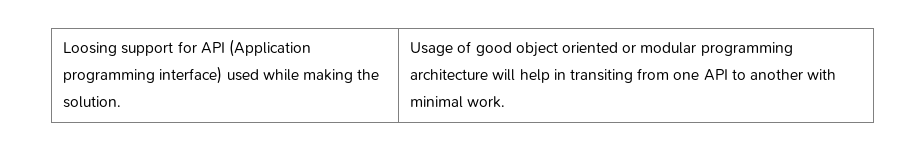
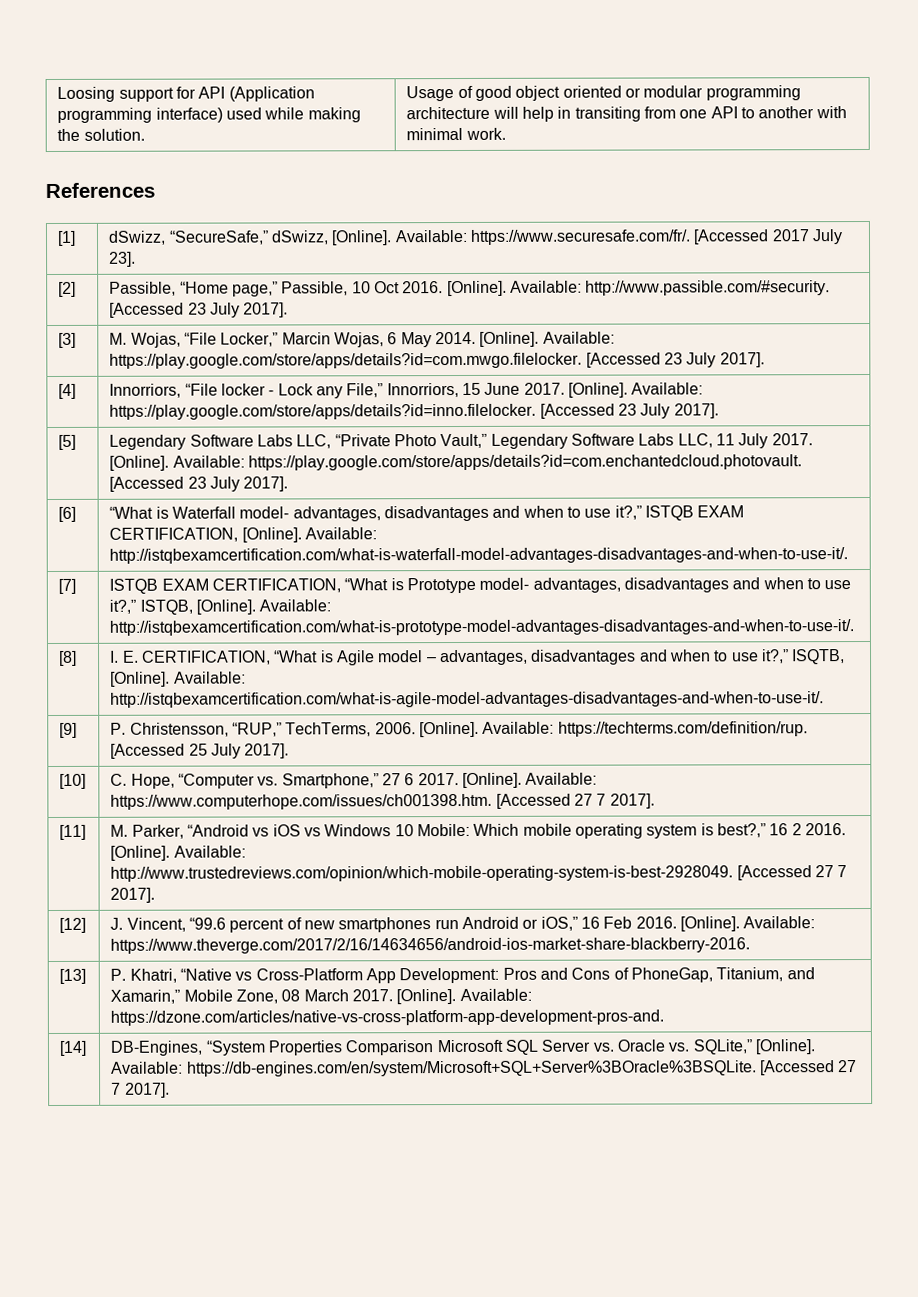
(506, 102) none -> [45,182,155,199] [57,230,77,246] [108,229,844,246] [109,251,137,267] [58,281,77,297] [109,280,831,297] [109,302,289,318] [58,332,77,348] [109,331,615,348] [109,352,765,369] [58,383,77,399] [109,382,704,399] [109,403,719,420] [58,434,77,450] [109,433,813,450] [109,454,803,471] [109,476,289,492] [58,506,77,522] [109,505,745,522] [109,527,378,543] [109,547,849,564] [58,578,77,594] [109,577,852,594] [109,599,332,615] [109,619,855,636] [59,650,78,666] [110,649,846,666] [110,671,246,687] [110,691,825,708] [59,722,78,738] [110,721,808,738] [110,743,290,759] [59,773,87,789] [110,772,598,789] [110,793,655,810] [59,824,87,840] [110,823,846,839] [110,845,246,861] [110,865,848,882] [110,887,156,903] [59,917,87,933] [110,916,816,933] [110,937,751,954] [59,968,87,984] [110,967,815,984] [110,988,532,1005] [110,1009,665,1026] [59,1040,87,1056] [110,1039,815,1056] [111,1060,858,1077] [111,1082,170,1098] // References // [1] | dSwizz, “SecureSafe,” dSwizz, [Online]. Available: https://www.securesafe.com/fr/. [Accessed 2017 July 23]. // [2] | Passible, “Home page,” Passible, 10 Oct 2016. [Online]. Available: http://www.passible.com/#security. [Accessed 23 July 2017]. // [3] | M. Wojas, “File Locker,” Marcin Wojas, 6 May 2014. [Online]. Available: https://play.google.com/store/apps/details?id=com.mwgo.filelocker. [Accessed 23 July 2017]. // [4] | Innorriors, “File locker - Lock any File,” Innorriors, 15 June 2017. [Online]. Available: https://play.google.com/store/apps/details?id=inno.filelocker. [Accessed 23 July 2017]. // [5] | Legendary Software Labs LLC, “Private Photo Vault,” Legendary Software Labs LLC, 11 July 2017. [Online]. Available: https://play.google.com/store/apps/details?id=com.enchantedcloud.photovault. [Accessed 23 July 2017]. // [6] | “What is Waterfall model- advantages, disadvantages and when to use it?,” ISTQB EXAM CERTIFICATION, [Online]. Available: http://istqbexamcertification.com/what-is-waterfall-model-advantages-disadvantages-and-when-to-use-it/. // [7] | ISTQB EXAM CERTIFICATION, “What is Prototype model- advantages, disadvantages and when to use it?,” ISTQB, [Online]. Available: http://istqbexamcertification.com/what-is-prototype-model-advantages-disadvantages-and-when-to-use-it/. // [8] | I. E. CERTIFICATION, “What is Agile model – advantages, disadvantages and when to use it?,” ISQTB, [Online]. Available: http://istqbexamcertification.com/what-is-agile-model-advantages-disadvantages-and-when-to-use-it/. // [9] | P. Christensson, “RUP,” TechTerms, 2006. [Online]. Available: https://techterms.com/definition/rup. [Accessed 25 July 2017]. // [10] | C. Hope, “Computer vs. Smartphone,” 27 6 2017. [Online]. Available: https://www.computerhope.com/issues/ch001398.htm. [Accessed 27 7 2017]. // [11] | M. Parker, “Android vs iOS vs Windows 10 Mobile: Which mobile operating system is best?,” 16 2 2016. [Online]. Available: http://www.trustedreviews.com/opinion/which-mobile-operating-system-is-best-2928049. [Accessed 27 7 2017]. // [12] | J. Vincent, “99.6 percent of new smartphones run Android or iOS,” 16 Feb 2016. [Online]. Available: https://www.theverge.com/2017/2/16/14634656/android-ios-market-share-blackberry-2016. // [13] | P. Khatri, “Native vs Cross-Platform App Development: Pros and Cons of PhoneGap, Titanium, and Xamarin,” Mobile Zone, 08 March 2017. [Online]. Available: https://dzone.com/articles/native-vs-cross-platform-app-development-pros-and. // [14] | DB-Engines, “System Properties Comparison Microsoft SQL Server vs. Oracle vs. SQLite,” [Online]. Available: https://db-engines.com/en/system/Microsoft+SQL+Server%3BOracle%3BSQLite. [Accessed 27 7 2017].

